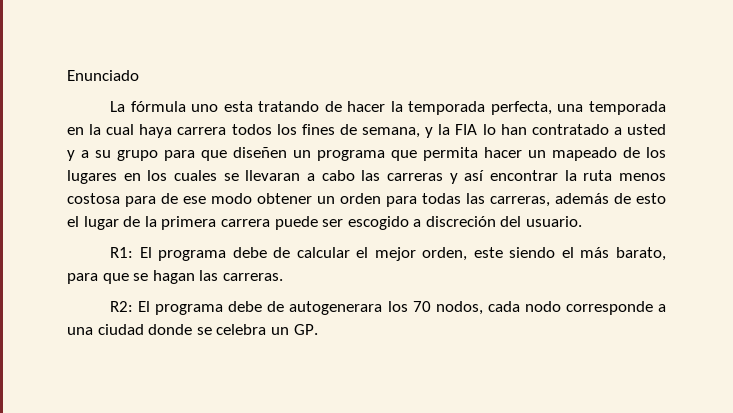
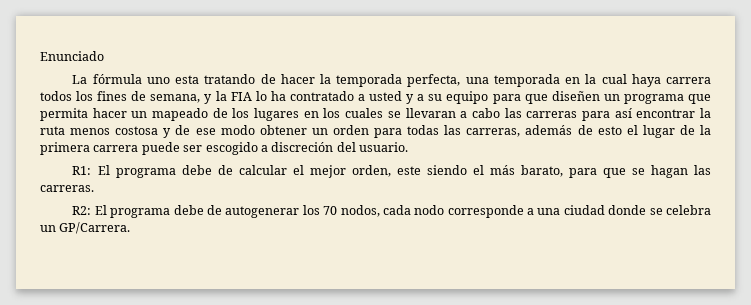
[500,124,527,135] han -> [270,91,286,101] ha
[117,150,158,161] grupo -> [446,91,489,104] equipo
[449,173,458,184] y -> [581,111,610,121] para
[125,196,156,207] para -> [163,128,172,138] y
[289,301,383,315] autogenerara -> [225,206,300,218] autogenerar
[293,324,318,335] GP. -> [59,222,131,234] GP/Carrera.

